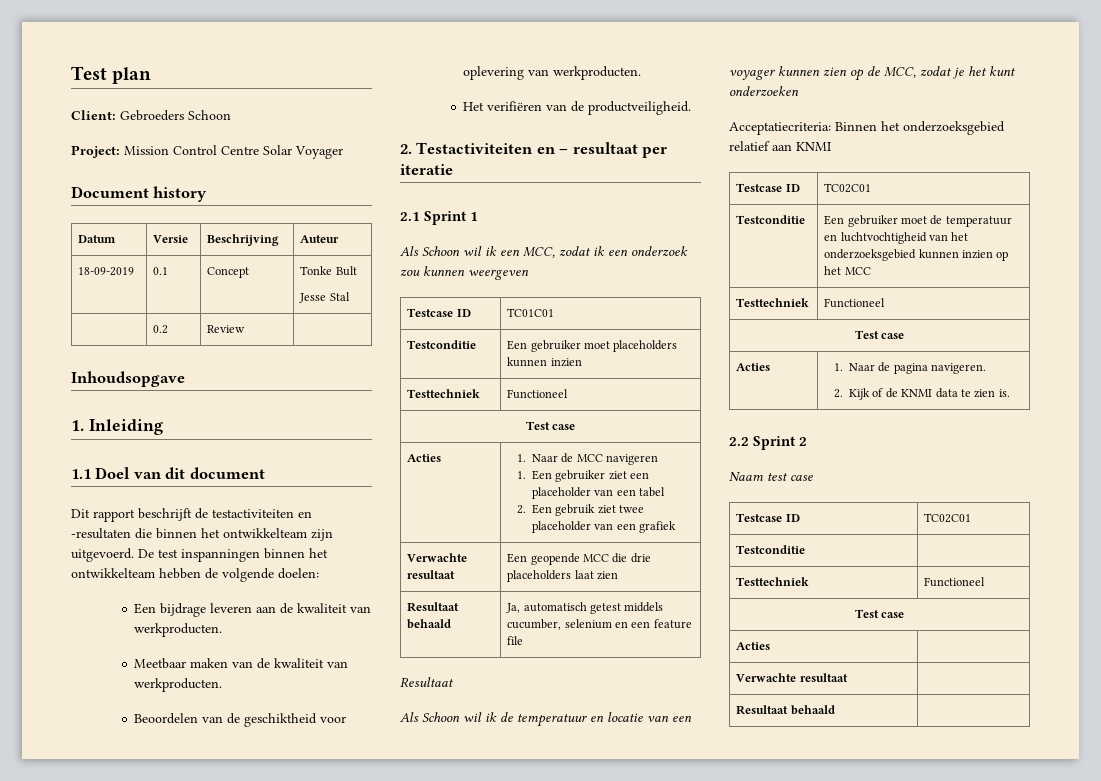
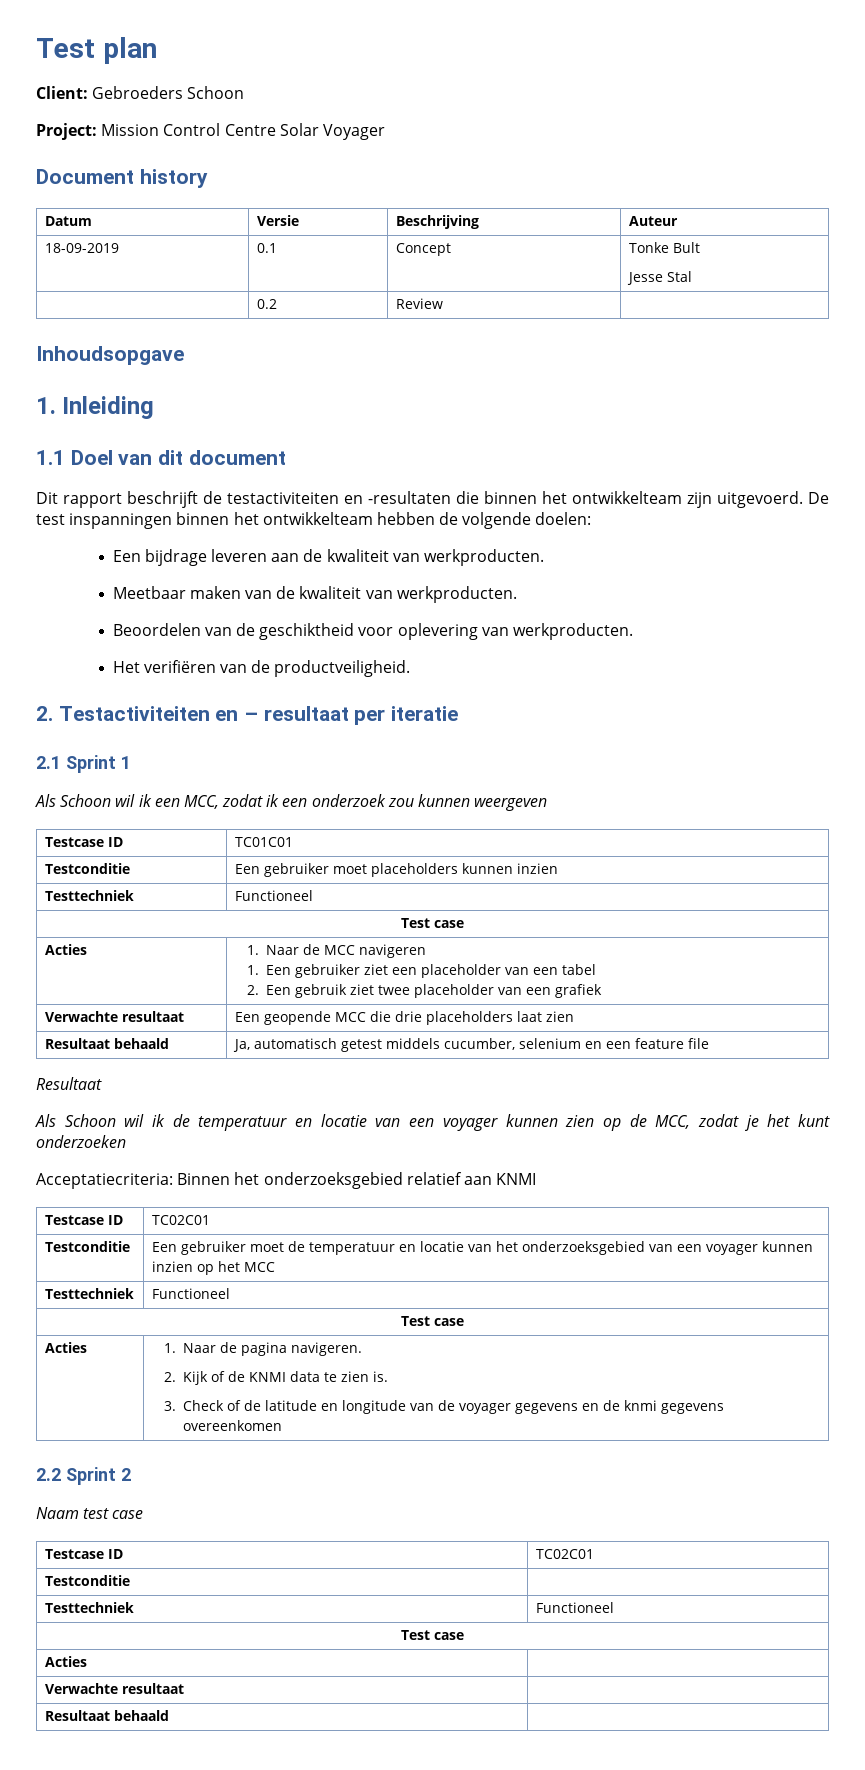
[840,232,927,244] luchtvochtigheid -> [419,1241,464,1252] locatie
(917, 255) none -> [648,1244,758,1255] van een voyager
(1010, 393) none -> [163,1400,724,1414] [182,1420,282,1431] // 3. Check of de latitude en longitude van de voyager gegevens en de knmi gegevens overeenkomen

